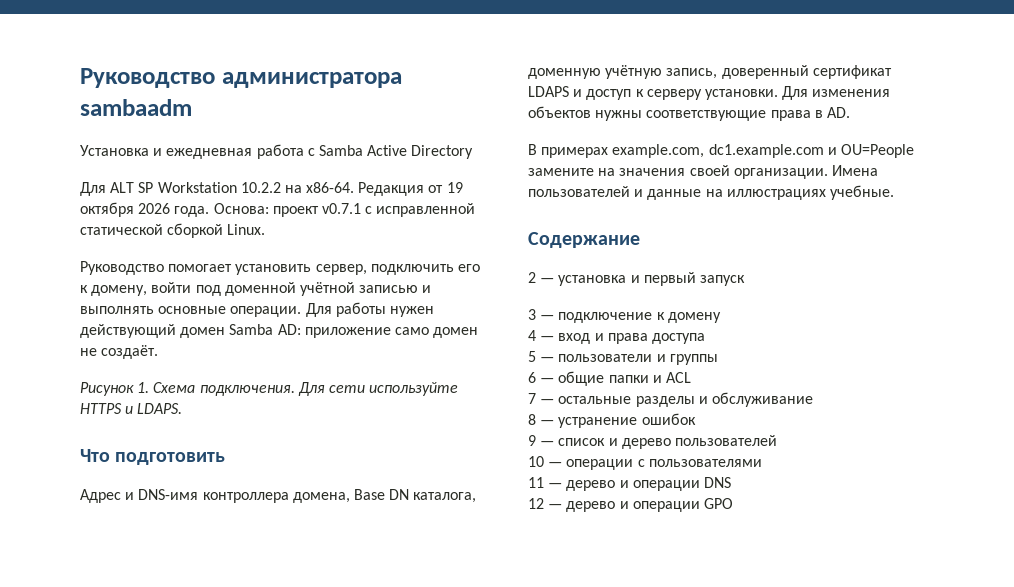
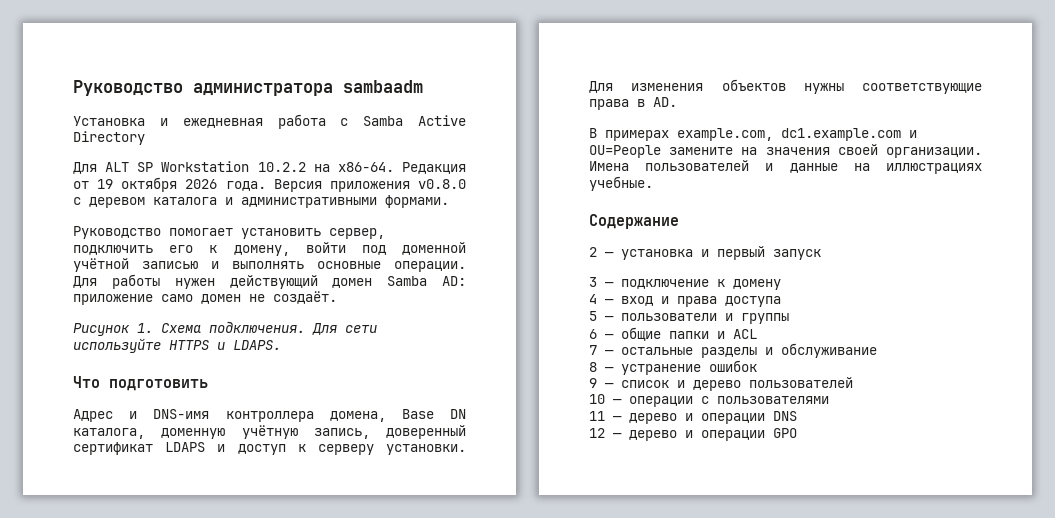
[213,203,476,217] [80,223,266,238] Основа: проект v0.7.1 с исправленной статической сборкой Linux. -> [273,179,466,192] [73,195,449,208] Версия приложения v0.8.0 с деревом каталога и административными формами.

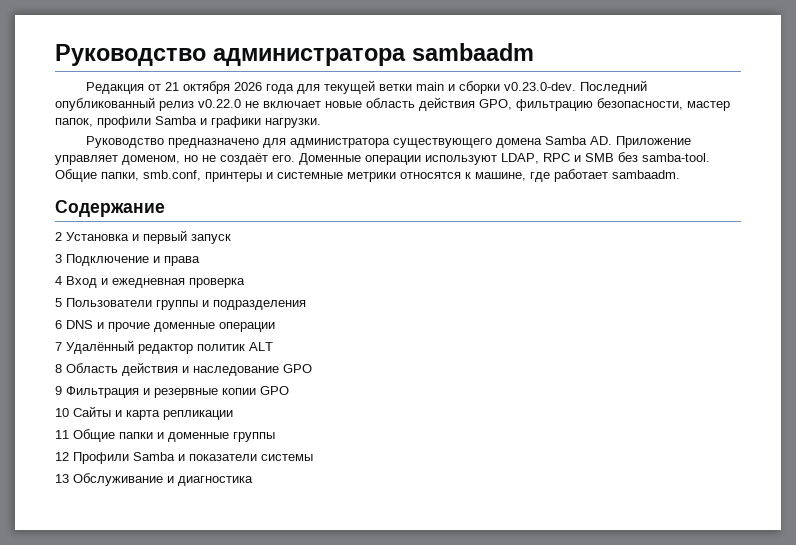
[73,114,466,129] [73,131,145,145] [73,161,394,174] Установка и ежедневная работа с Samba Active Directory // Для ALT SP Workstation 10.2.2 на x86-64. -> (534, 52) none
[97,179,114,189] 19 -> [165,82,180,91] 21
[225,179,466,192] [73,195,449,208] [73,226,385,239] [73,242,466,256] [73,258,466,272] [73,274,466,289] [73,291,337,305] [73,321,377,336] [73,338,281,353] [73,376,208,391] [73,409,466,422] [73,425,466,439] [73,442,466,455] [589,79,982,94] [589,97,677,110] [589,128,917,141] [589,144,982,158] [589,160,982,174] [589,176,653,191] года. Версия приложения v0.8.0 с деревом каталога и административными формами. // Руководство помогает установить сервер, подключить его к домену, войти под доменной учётной записью и выполнять основные операции. Для работы нужен действующий домен Samba AD: приложение само домен не создаёт. // Рисунок 1. Схема подключения. Для сети используйте HTTPS и LDAPS. // Что подготовить // Адрес и DNS-имя контроллера домена, Base DN каталога, доменную учётную запись, доверенный сертификат LDAPS и доступ к серверу установки. Для изменения объектов нужны соответствующие права в AD. // В примерах example.com, dc1.example.com и OU=People замените на значения своей организации. Имена пользователей и данные на иллюстрациях учебные. -> [266,80,648,94] [55,97,730,111] [55,116,321,128] [86,136,692,148] [55,152,710,165] [55,169,680,182] года для текущей ветки main и сборки v0.23.0-dev. Последний опубликованный релиз v0.22.0 не включает новые область действия GPO, фильтрацию безопасности, мастер папок, профили Samba и графики нагрузки. // Руководство предназначено для администратора существующего домена Samba AD. Приложение управляет доменом, но не создаёт его. Доменные операции используют LDAP, RPC и SMB без samba-tool. Общие папки, smb.conf, принтеры и системные метрики относятся к машине, где работает sambaadm.
[605,249,693,260] — установка -> [66,232,129,241] Установка
[605,279,781,290] [589,294,781,307] [589,311,789,324] [589,327,757,341] [589,343,877,358] [589,360,757,375] [589,377,853,391] [589,394,829,407] [589,411,797,424] [589,428,797,441] — подключение к домену // 4 — вход и права доступа // 5 — пользователи и группы // 6 — общие папки и ACL // 7 — остальные разделы и обслуживание // 8 — устранение ошибок // 9 — список и дерево пользователей // 10 — операции с пользователями // 11 — дерево и операции DNS // 12 — дерево и операции GPO -> [66,254,200,266] [55,276,245,288] [55,298,306,310] [55,320,275,332] [55,340,273,354] [55,362,312,376] [55,386,289,398] [55,406,233,420] [55,429,275,442] [55,452,313,464] [55,473,253,486] Подключение и права // 4 Вход и ежедневная проверка // 5 Пользователи группы и подразделения // 6 DNS и прочие доменные операции // 7 Удалённый редактор политик ALT // 8 Область действия и наследование GPO // 9 Фильтрация и резервные копии GPO // 10 Сайты и карта репликации // 11 Общие папки и доменные группы // 12 Профили Samba и показатели системы // 13 Обслуживание и диагностика

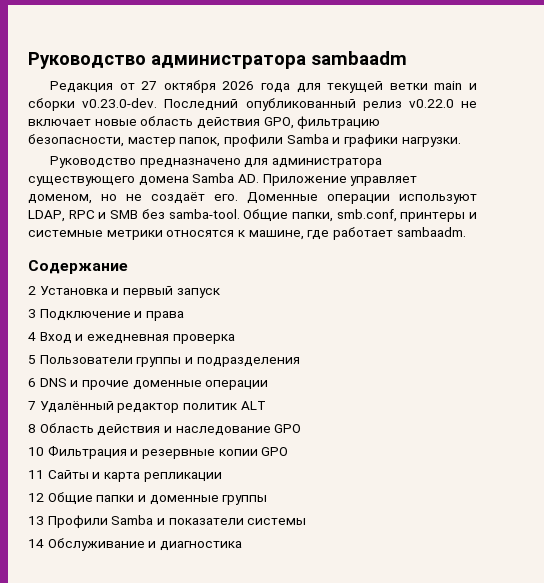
[165,82,180,91] 21 -> [141,81,158,90] 27
[55,386,62,395] 9 -> [28,447,44,456] 10
[55,408,69,417] 10 -> [28,470,44,479] 11
[55,430,69,439] 11 -> [28,493,44,502] 12
[55,452,69,461] 12 -> [28,516,44,525] 13
[55,474,69,483] 13 -> [28,539,44,548] 14

